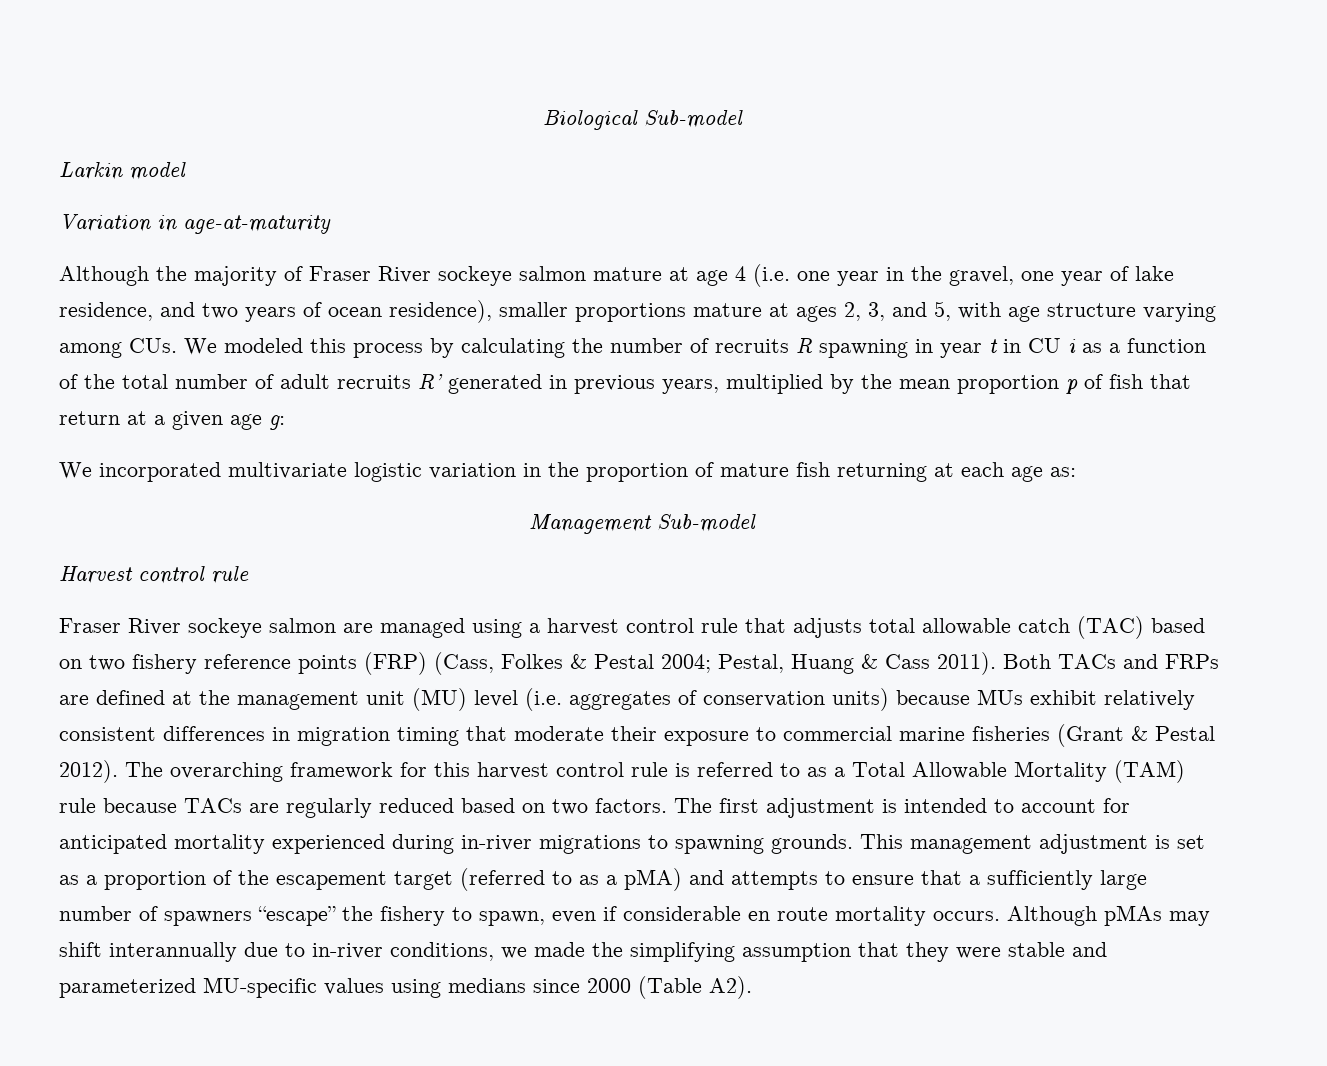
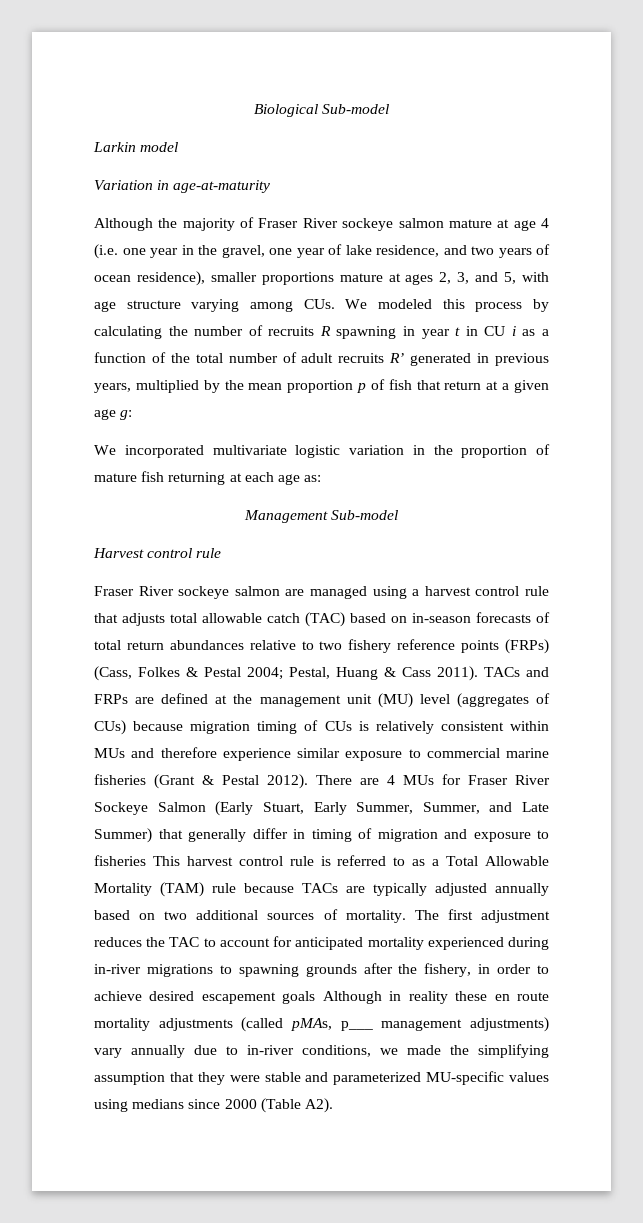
(82, 664) none -> [412,612,550,623] [94,640,314,650] in-season forecasts of total return abundances relative to
[364,652,427,675] (FRP) -> [505,639,549,654] (FRPs)
[1003,654,1051,669] Both -> (478, 673) none
[525,688,1195,711] [59,726,657,746] (i.e. aggregates of conservation units) because MUs exhibit relatively consistent differences in migration timing that moderate their -> [456,693,550,708] [94,720,549,735] [94,747,340,761] (aggregates of CUs) because migration timing of CUs is relatively consistent within MUs and therefore experience similar
[125,762,470,782] The overarching framework for this -> [316,774,550,785] [94,801,549,816] [94,828,549,843] [94,855,180,866] There are 4 MUs for Fraser River Sockeye Salmon (Early Stuart, Early Summer, Summer, and Late Summer) that generally differ in timing of migration and exposure to fisheries This
[286,798,987,818] regularly reduced based on two factors. The first adjustment is intended -> [373,883,549,896] [94,909,550,923] [94,937,200,947] typically adjusted annually based on two additional sources of mortality. The first adjustment reduces the TAC
[771,834,1205,854] [59,868,1147,891] [59,905,1210,926] [59,942,237,962] grounds. This management adjustment is set as a proportion of the escapement target (referred to as a pMA) and attempts to ensure that a sufficiently large number of spawners “escape” the fishery to spawn, even if considerable en route mortality occurs. Although pMAs may shift interannually -> [305,963,549,977] [94,991,549,1004] [94,1017,549,1032] [94,1045,185,1058] grounds after the fishery, in order to achieve desired escapement goals Although in reality these en route mortality adjustments (called pMAs, p___ management adjustments) vary annually

